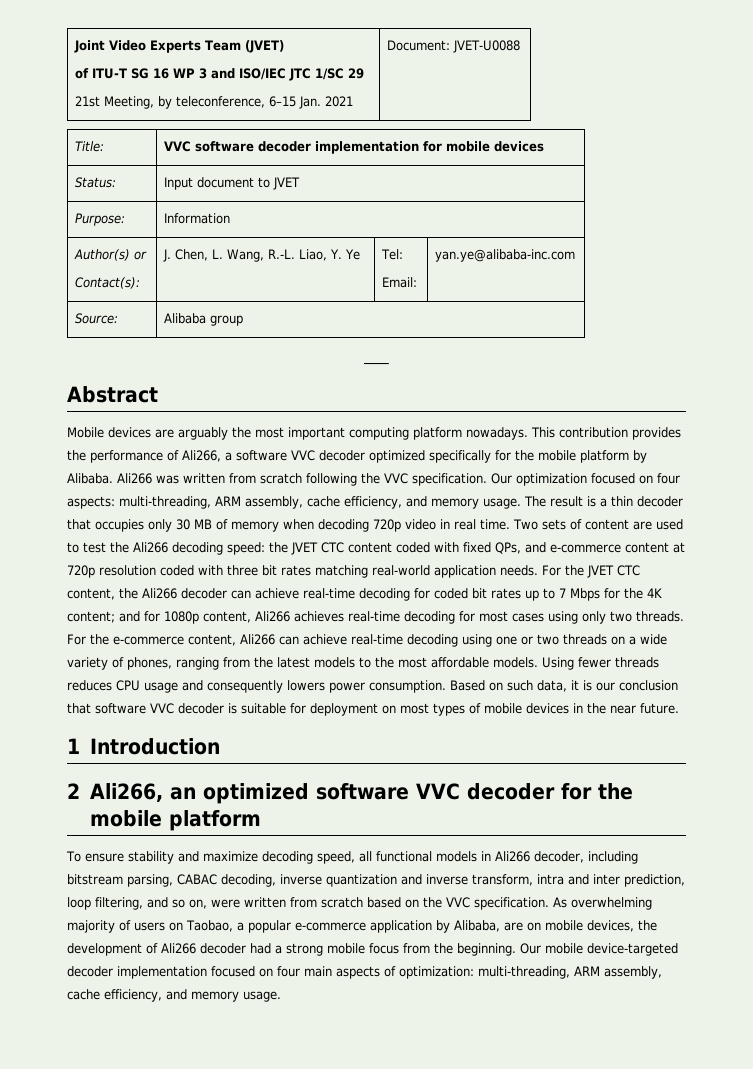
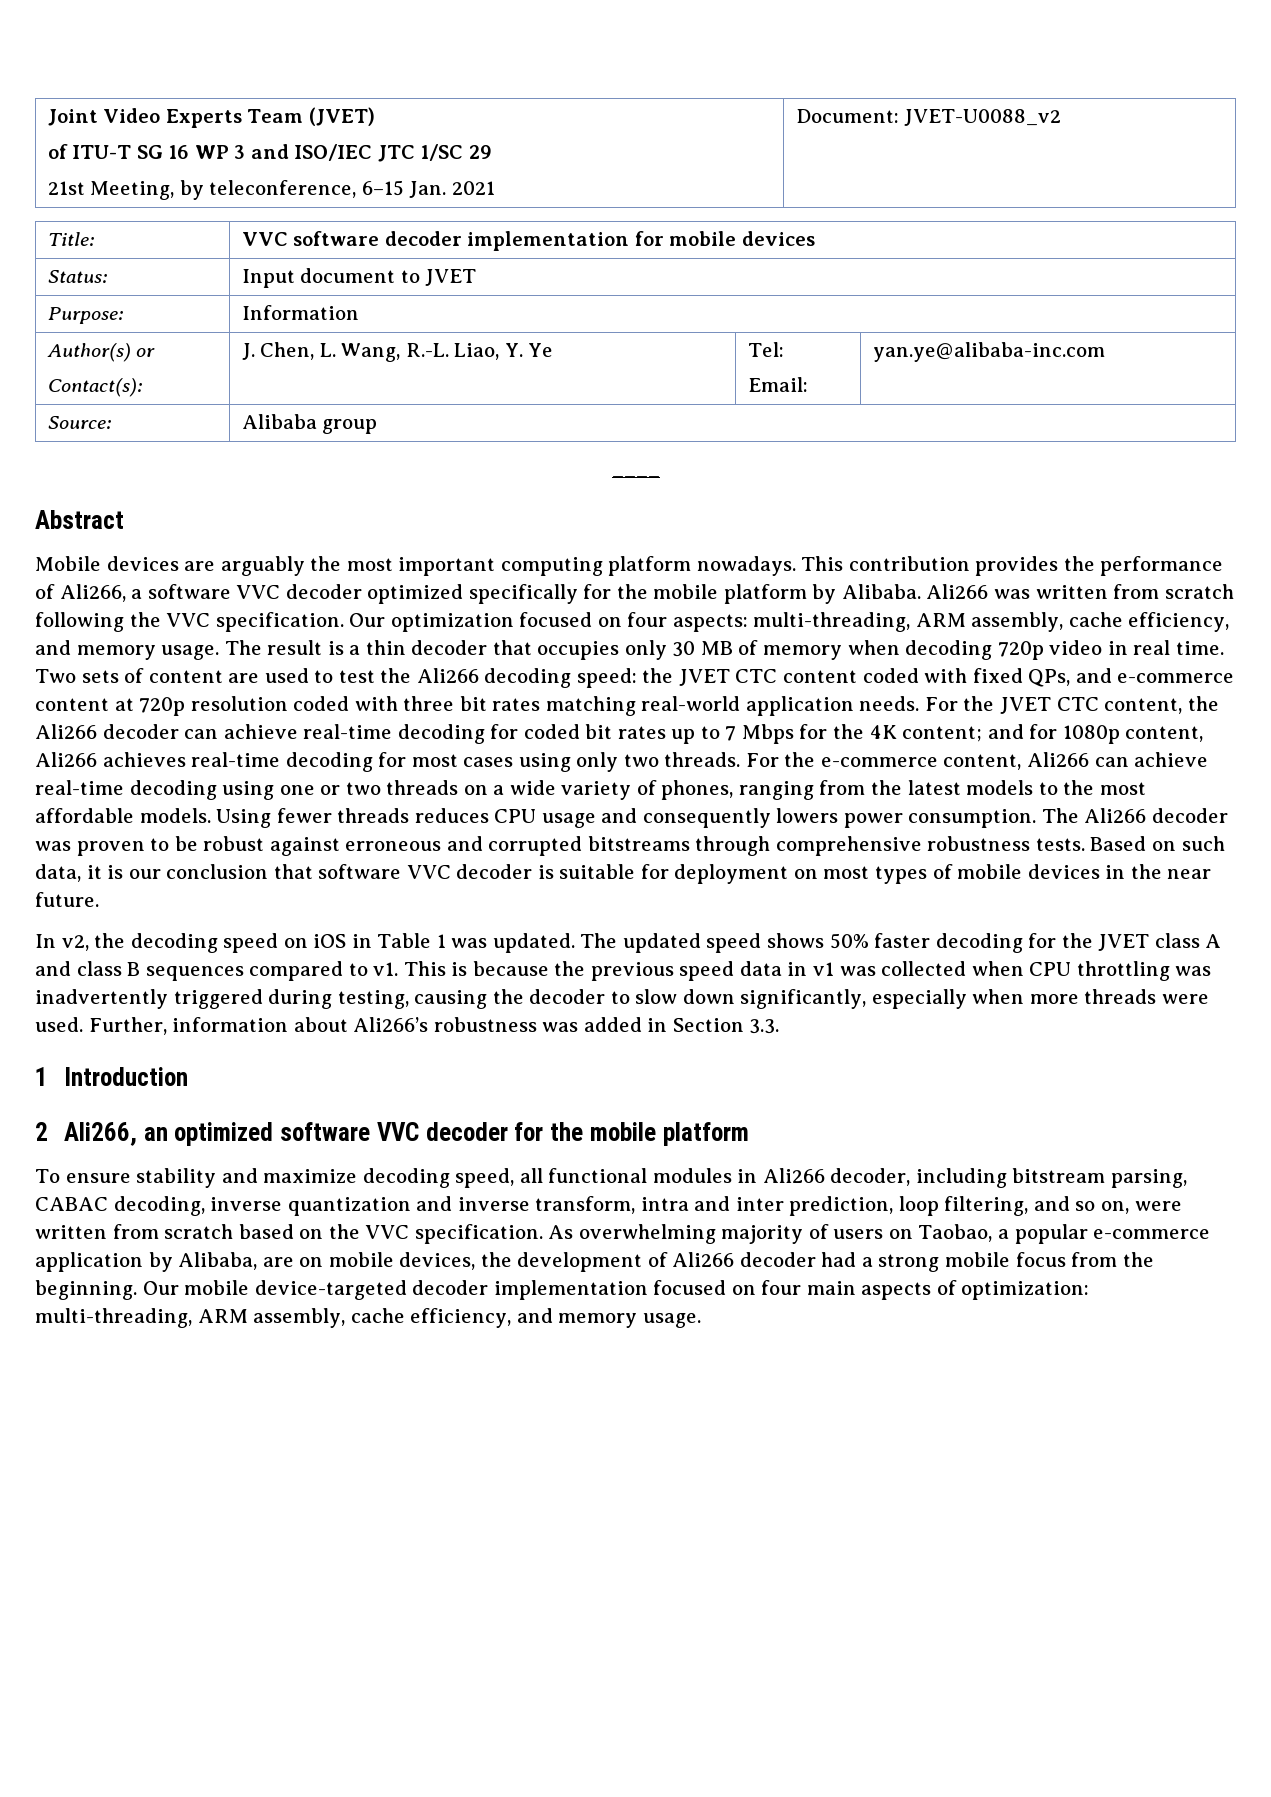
[453,40,521,53] JVET-U0088 -> [904,109,1062,126] JVET-U0088_v2
(446, 686) none -> [1041,808,1229,823] [35,836,1085,856] The Ali266 decoder was proven to be robust against erroneous and corrupted bitstreams through comprehensive robustness tests.
(679, 708) none -> [35,933,1222,953] [35,961,1212,981] [35,989,1210,1009] [35,1017,780,1035] // In v2, the decoding speed on iOS in Table 1 was updated. The updated speed shows 50% faster decoding for the JVET class A and class B sequences compared to v1. This is because the previous speed data in v1 was collected when CPU throttling was inadvertently triggered during testing, causing the decoder to slow down significantly, especially when more threads were used. Further, information about Ali266’s robustness was added in Section 3.3.
[435,851,477,862] models -> [652,1168,732,1183] modules

